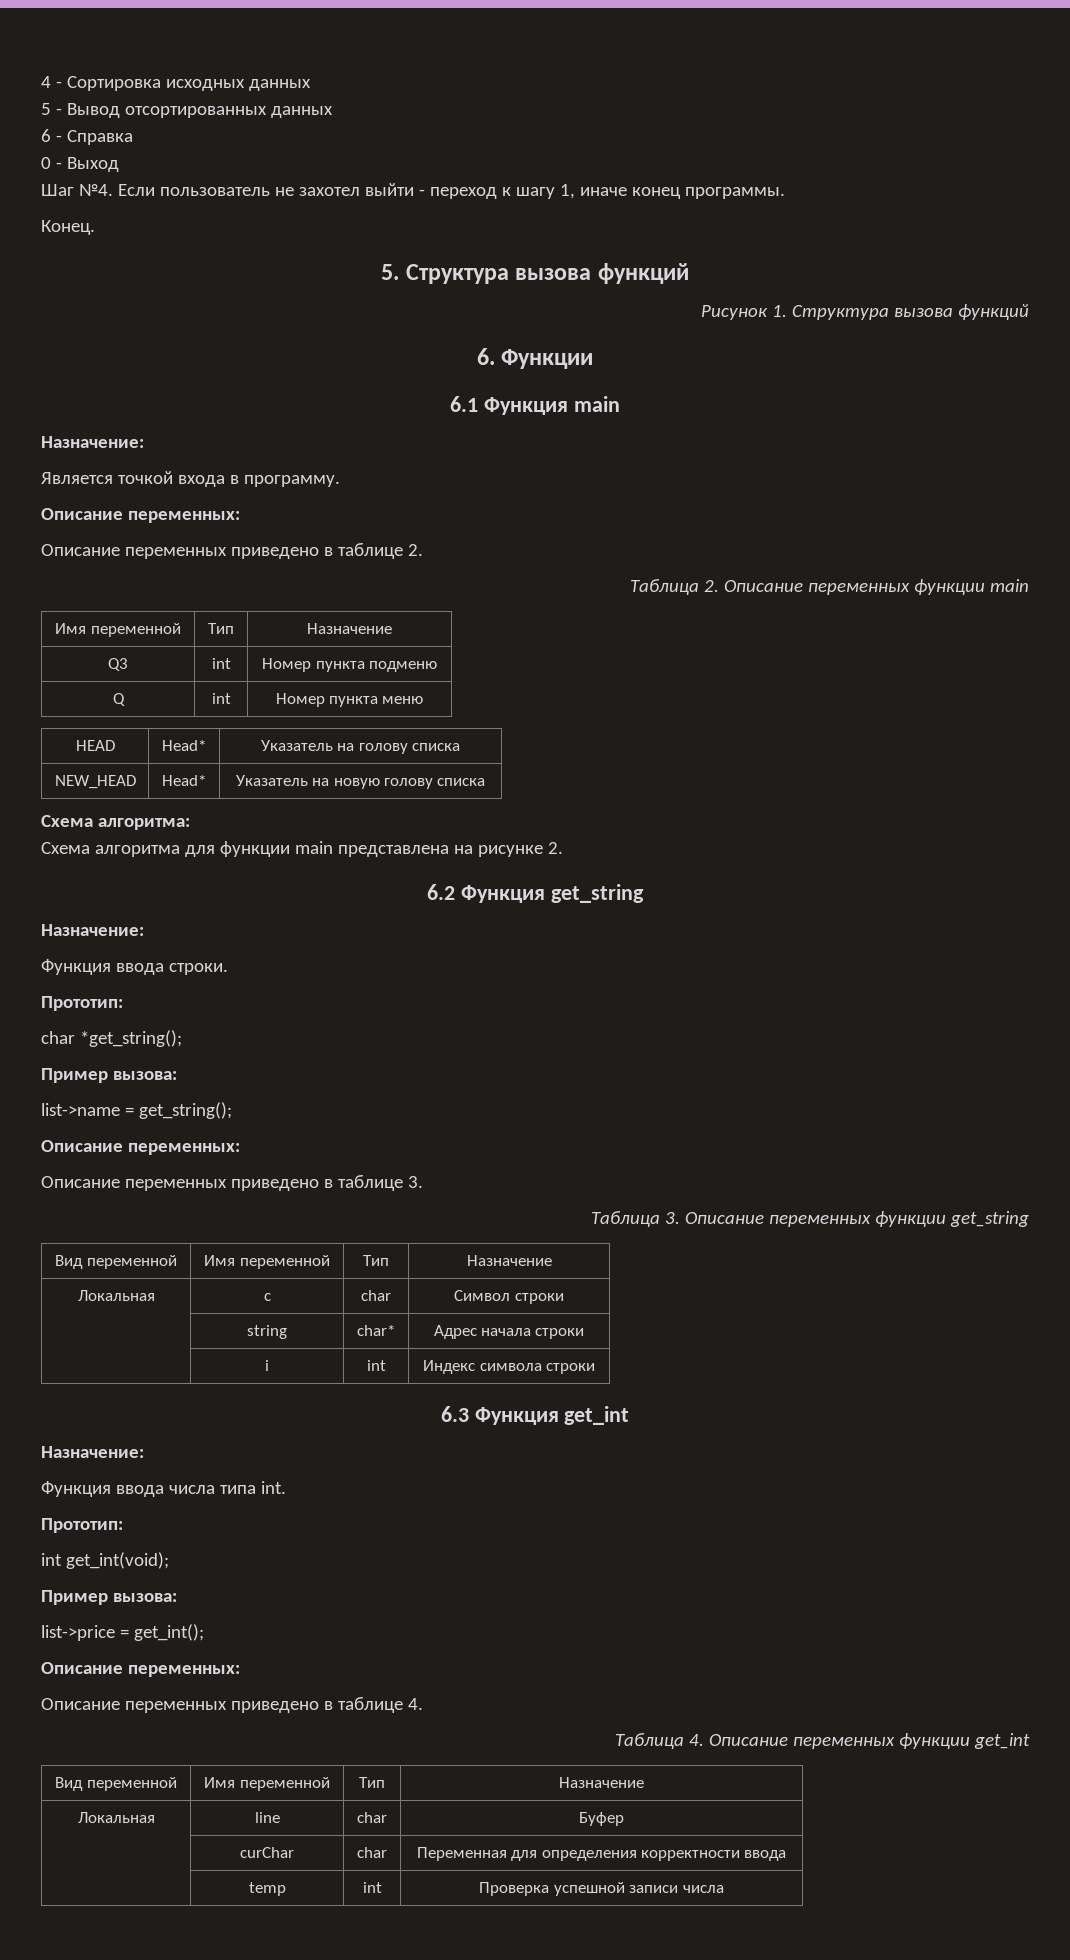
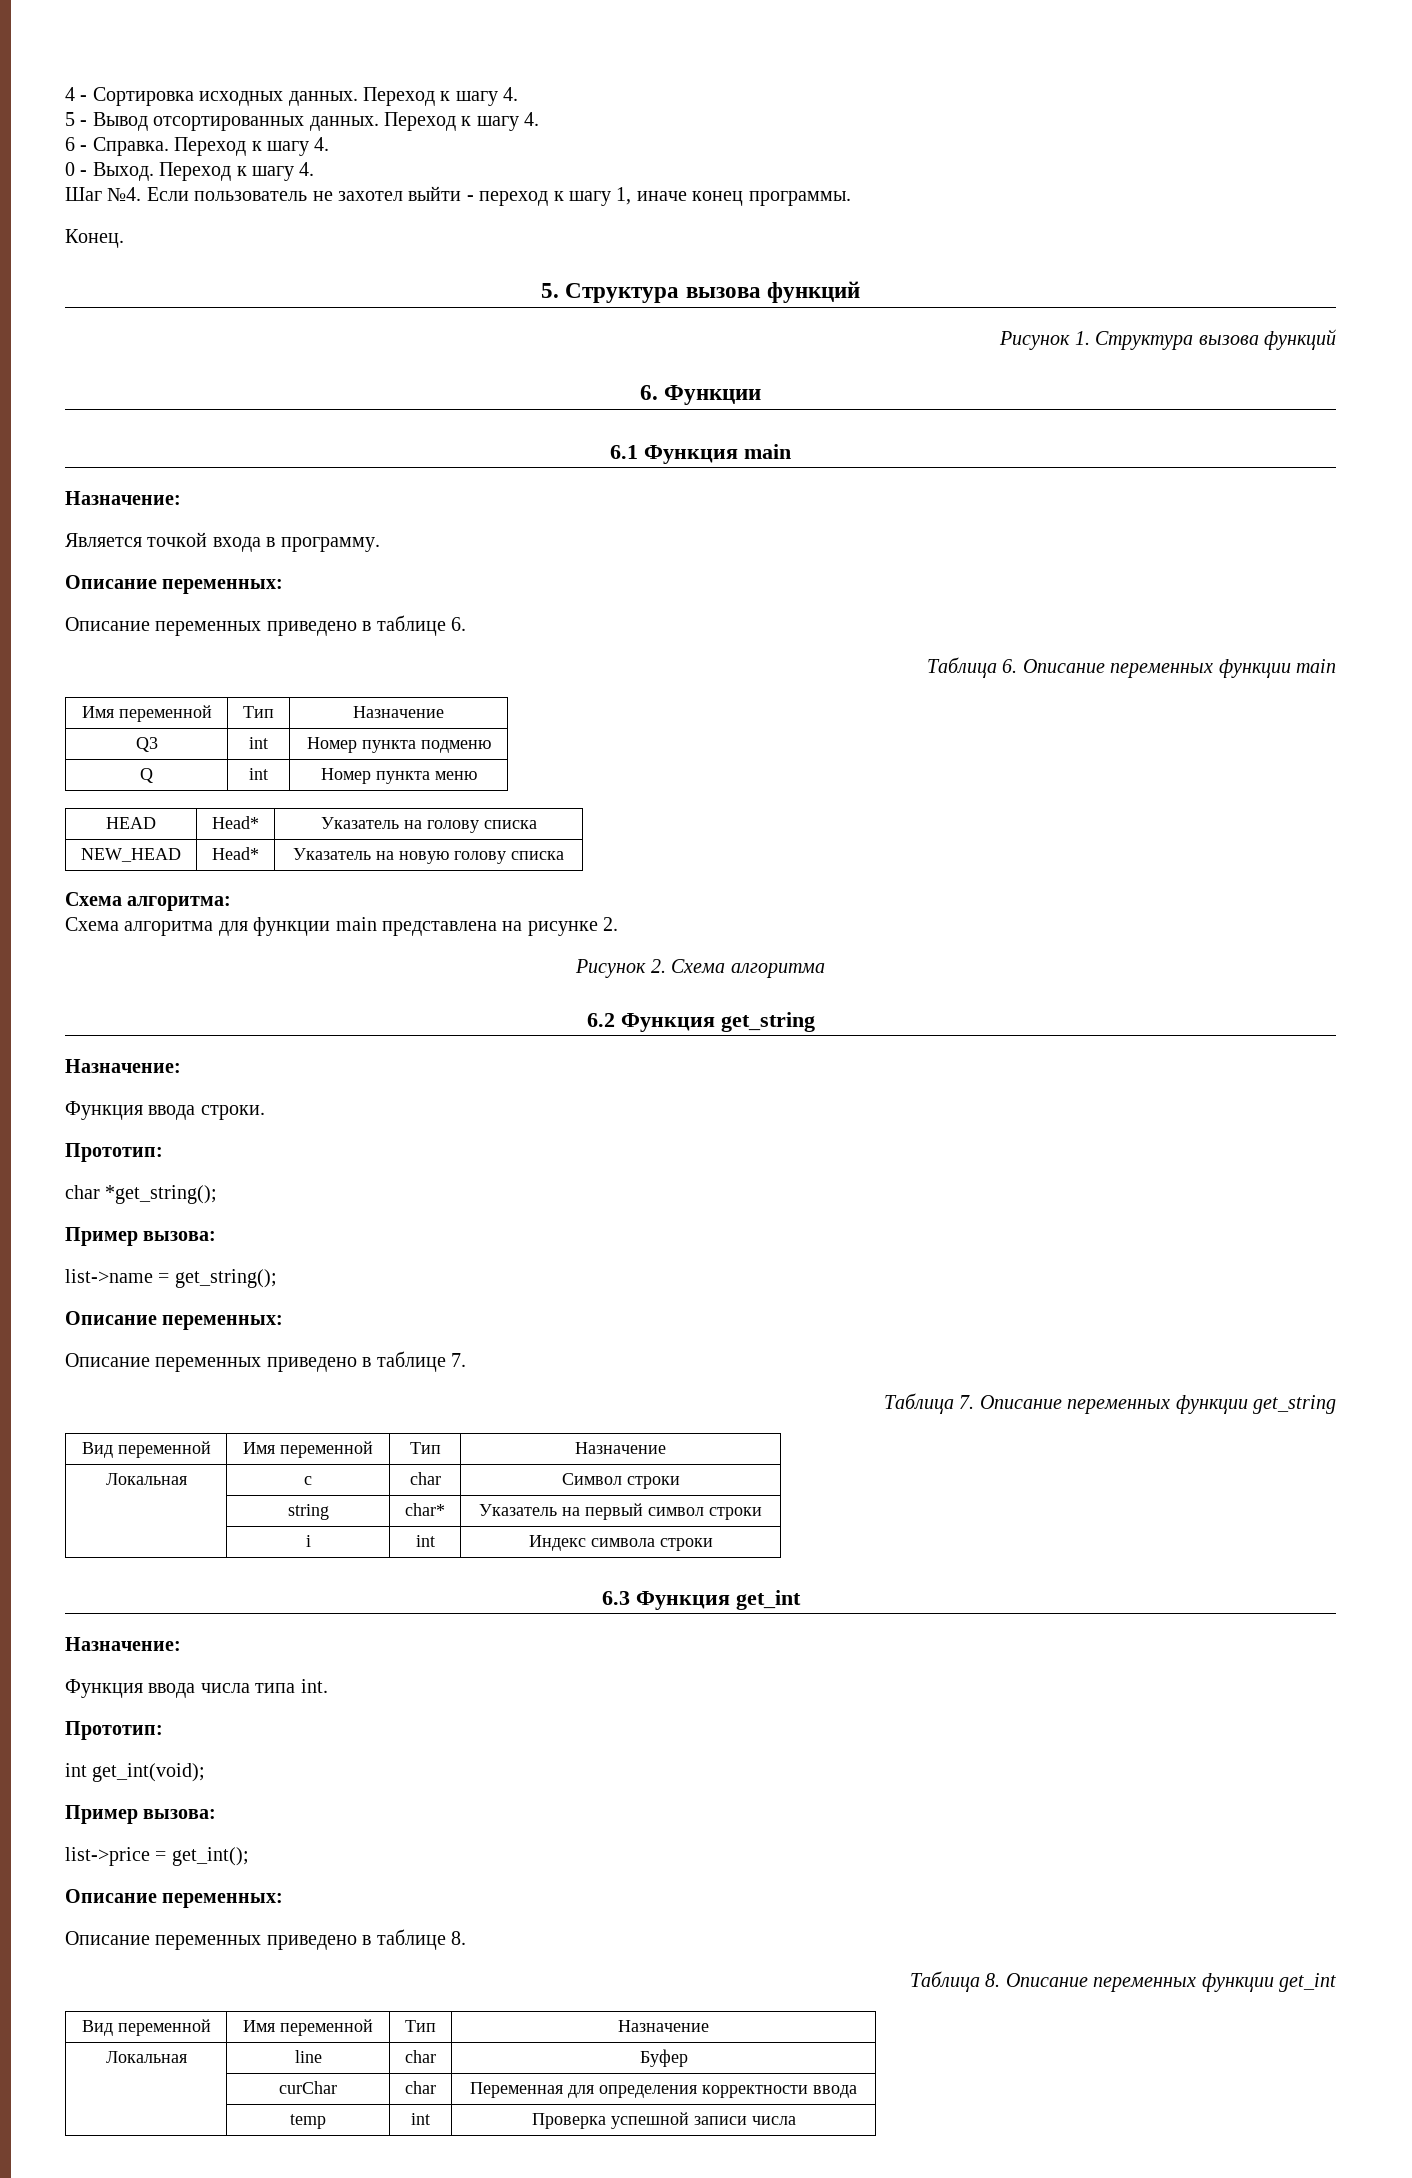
[248,79,311,91] данных -> [288,87,519,106] данных. Переход к шагу 4.
[270,106,333,118] [41,129,133,145] [41,157,119,172] данных // 6 - Справка // 0 - Выход -> [309,112,540,131] [65,137,330,156] [65,162,315,181] данных. Переход к шагу 4. // 6 - Справка. Переход к шагу 4. // 0 - Выход. Переход к шагу 4.
[407,544,423,556] [630,579,720,595] 2. // Таблица 2. -> [450,617,466,631] [927,657,1018,678] 6. // Таблица 6.
(563, 848) none -> [575,959,825,978] // Рисунок 2. Схема алгоритма
[407,1176,423,1188] [591,1211,681,1227] 3. // Таблица 3. -> [450,1353,466,1367] [884,1393,975,1414] 7. // Таблица 7.
[433,1325,531,1339] Адрес начала -> [479,1503,704,1520] Указатель на первый символ
[407,1698,423,1710] [615,1733,705,1749] 4. // Таблица 4. -> [450,1931,466,1945] [910,1971,1001,1992] 8. // Таблица 8.

